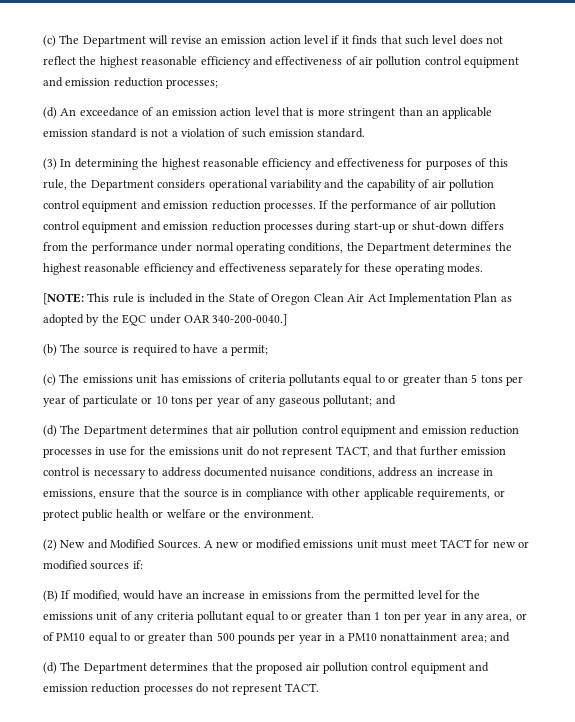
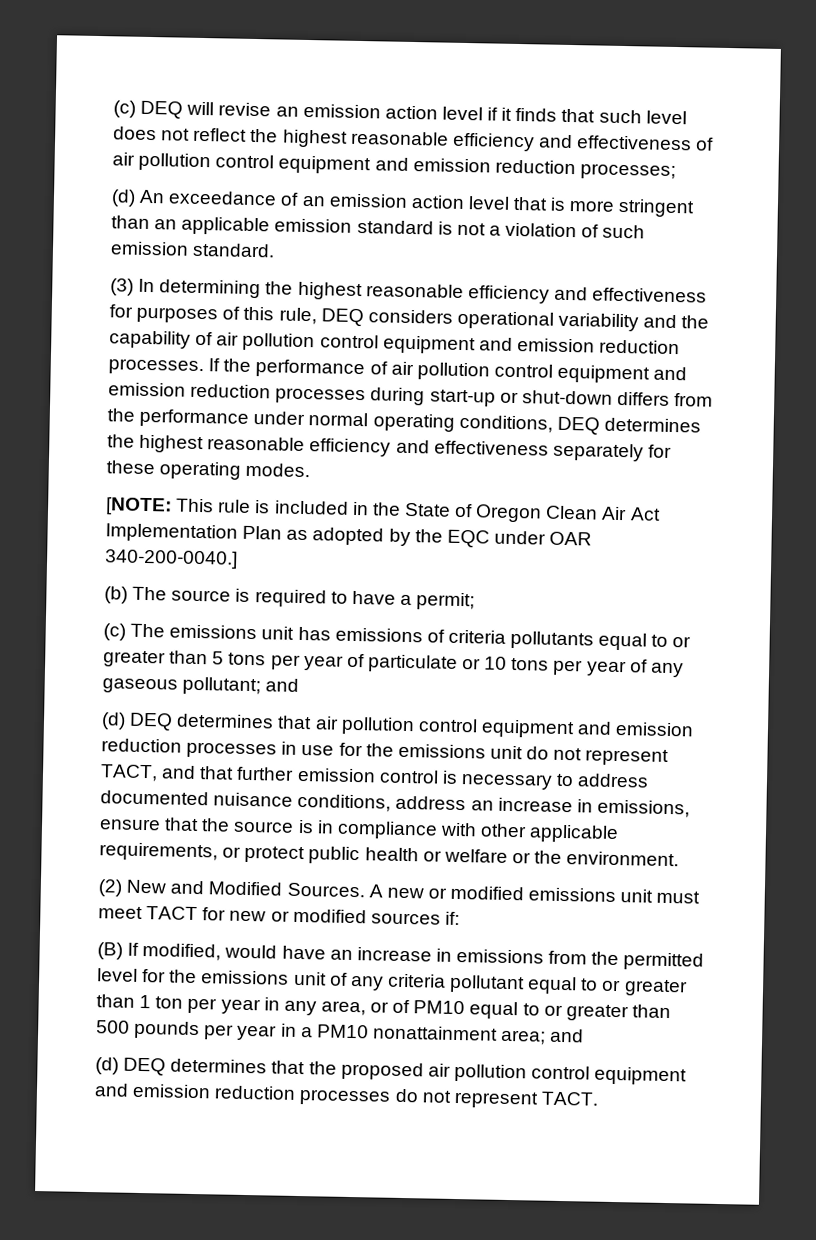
[43,35,146,47] (c) The Department -> [113,100,184,119] (c) DEQ
[70,179,154,191] the Department -> [320,308,364,327] DEQ
[346,242,430,254] the Department -> [556,416,600,435] DEQ
[60,425,147,437] The Department -> [129,712,174,731] DEQ
[60,662,147,674] The Department -> [123,1057,167,1076] DEQ

